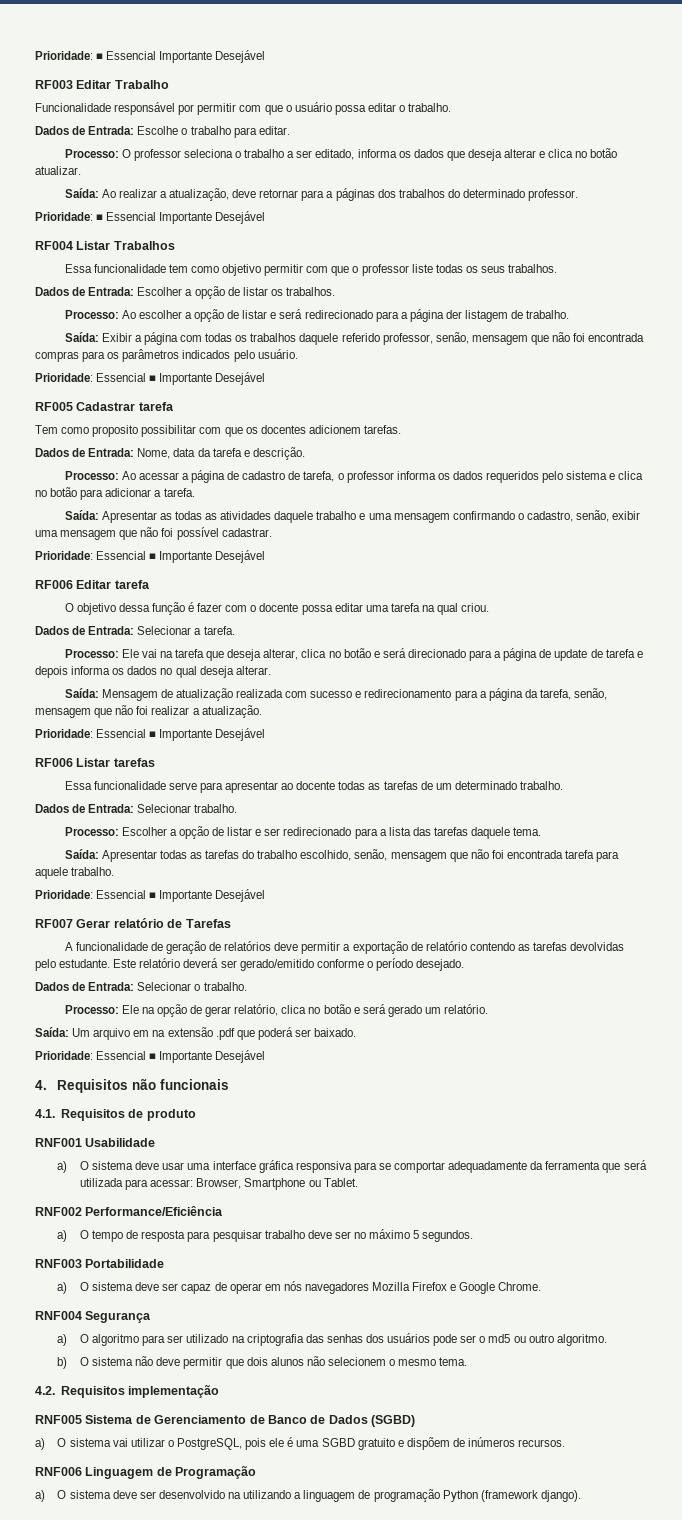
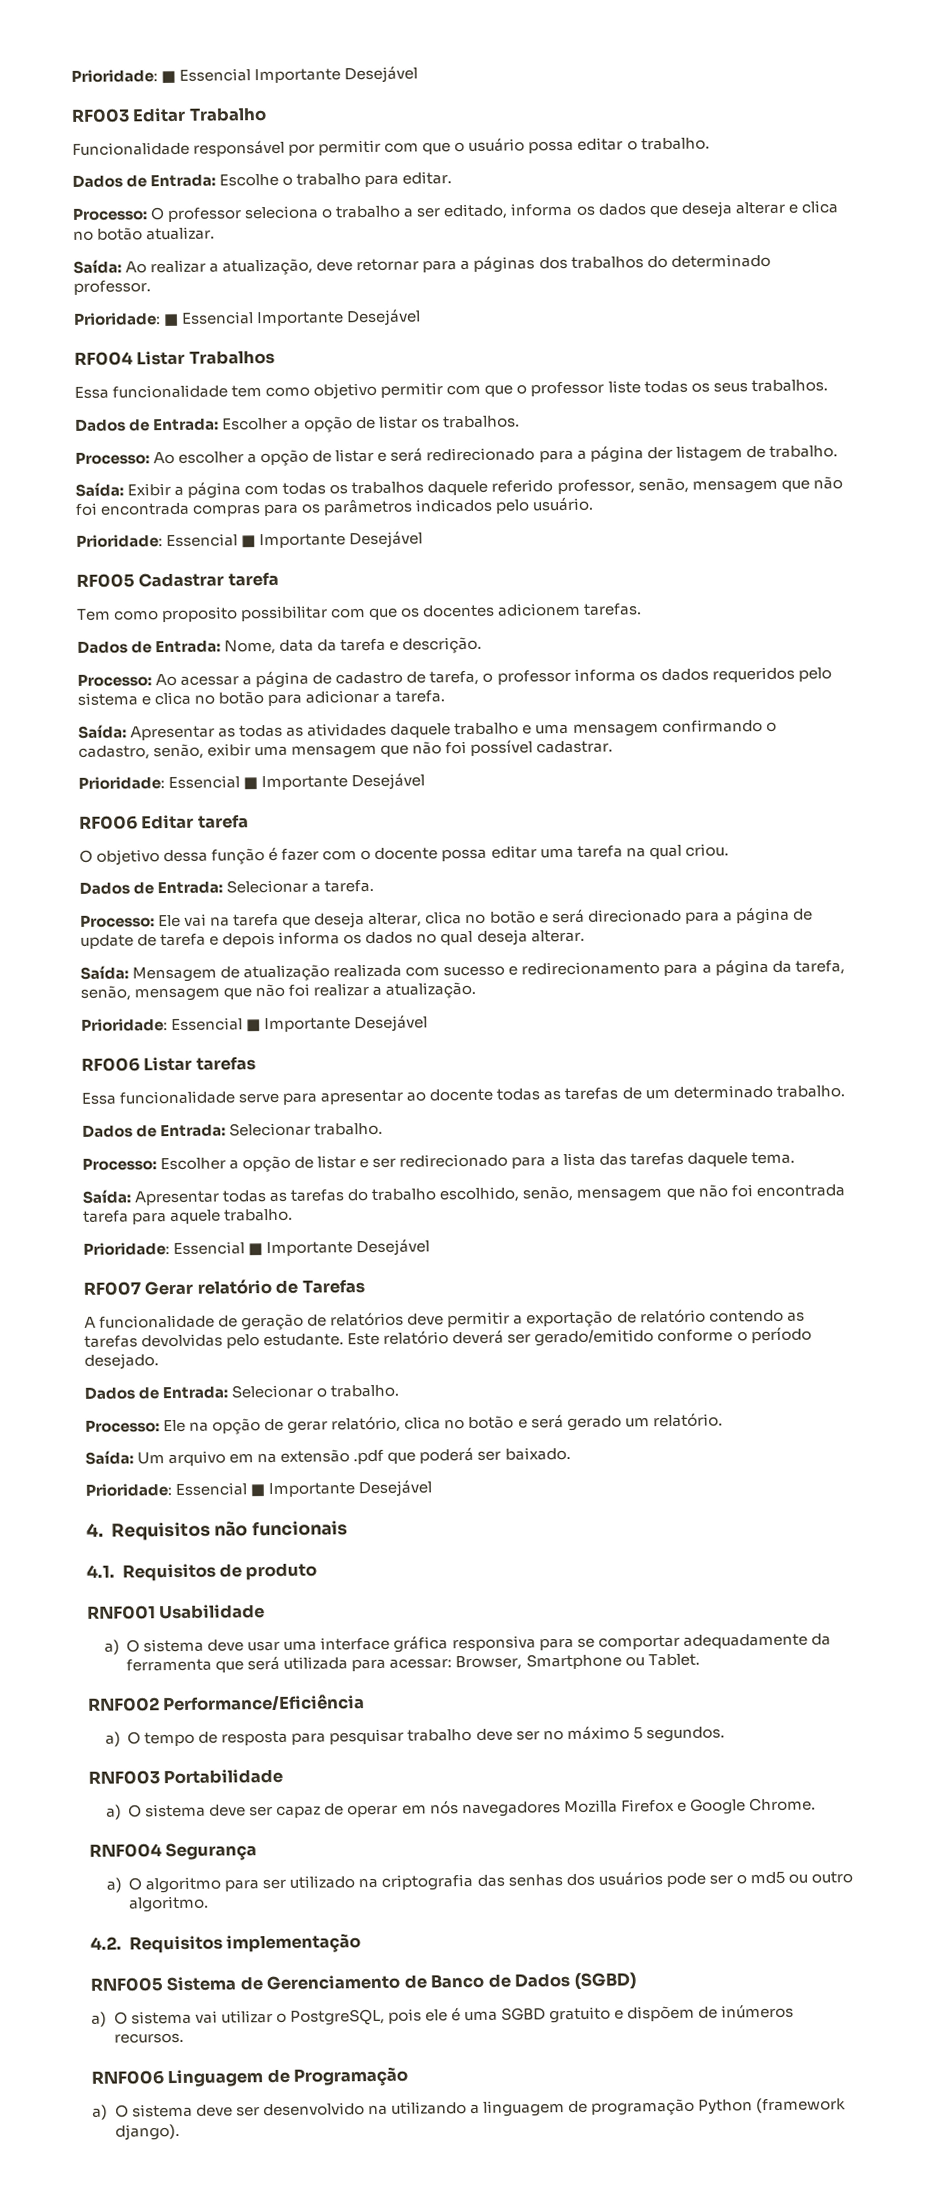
[57,1356,468,1369] // b) O sistema não deve permitir que dois alunos não selecionem o mesmo tema. -> (210, 1904) none

